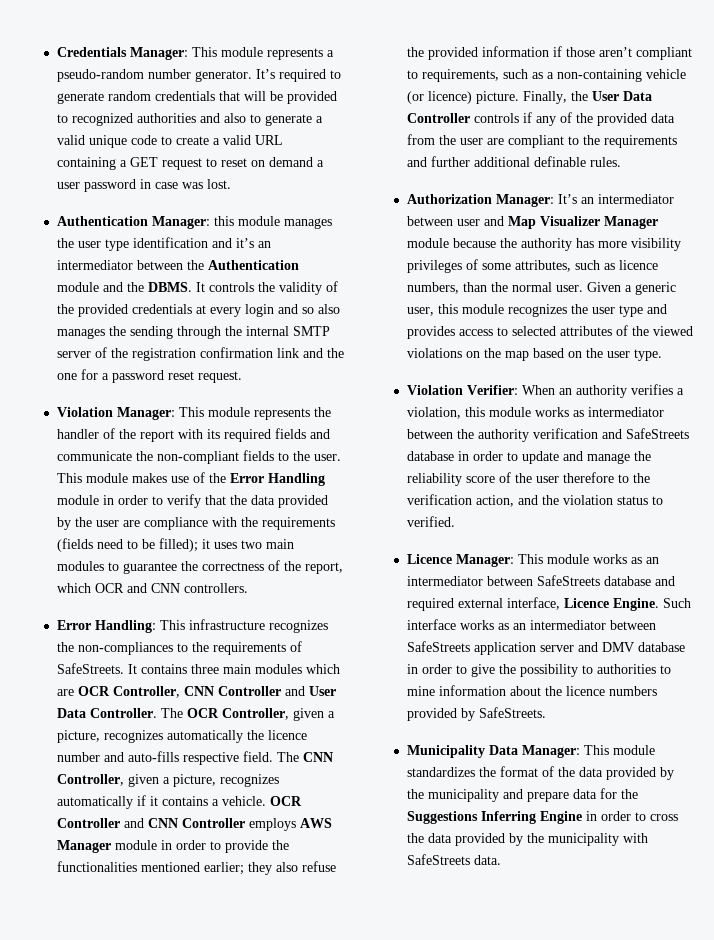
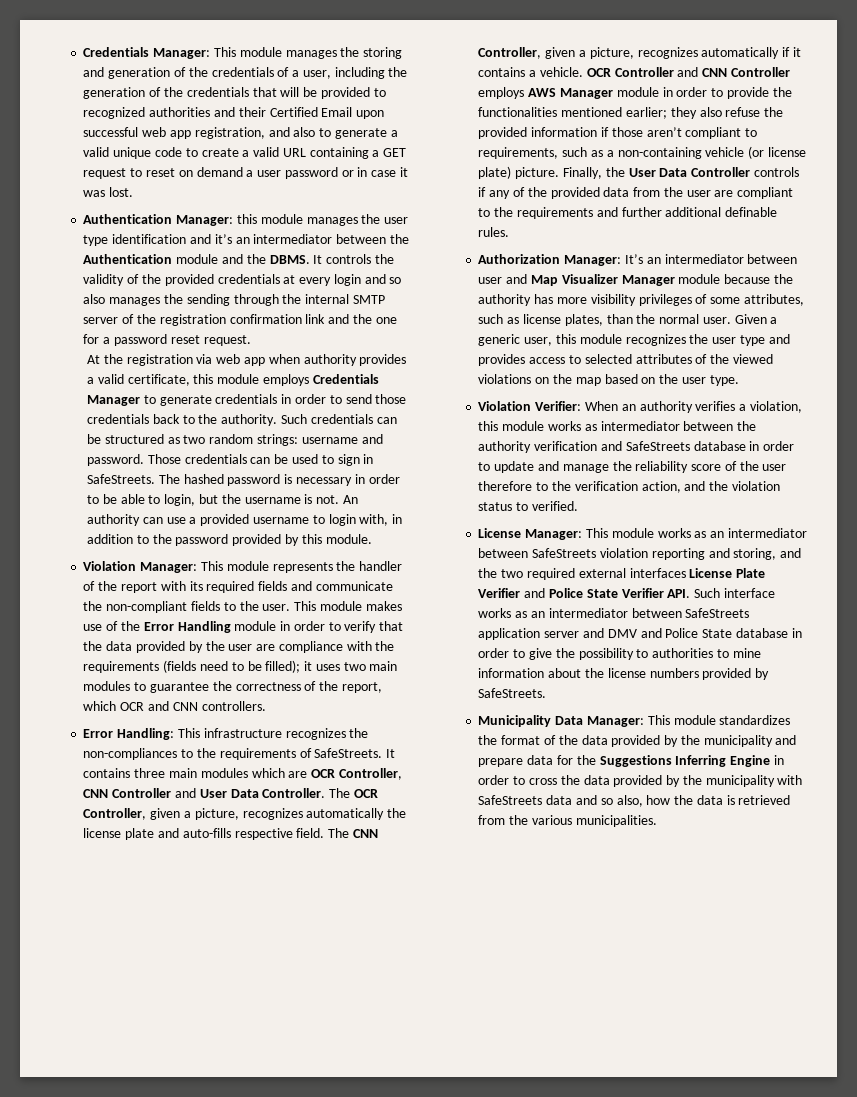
[266,48,334,60] [56,69,341,82] [56,91,151,104] represents a pseudo-random number generator. It’s required to generate random -> [285,47,403,59] [83,67,408,79] [83,87,183,99] manages the storing and generation of the credentials of a user, including the generation of the
(220, 118) none -> [238,107,385,119] [83,127,290,139] their Certified Email upon successful web app registration, and
(136, 185) none -> [341,170,354,177] or
(178, 185) none -> [400,167,409,177] it
(242, 377) none -> [87,354,407,366] [87,374,379,386] [87,394,407,406] [87,414,397,426] [87,434,383,446] [87,454,374,466] [87,474,400,486] [87,494,358,506] [87,514,403,526] [87,534,372,546] // At the registration via web app when authority provides a valid certificate, this module employs Credentials Manager to generate credentials in order to send those credentials back to the authority. Such credentials can be structured as two random strings: username and password. Those credentials can be used to sign in SafeStreets. The hashed password is necessary in order to be able to login, but the username is not. An authority can use a provided username to login with, in addition to the password provided by this module.
[267,730,307,740] [56,752,100,762] licence number -> [83,828,155,840] license plate
[427,91,472,104] licence) -> [767,147,806,157] [478,166,512,179] license plate)
[618,260,658,270] [406,282,459,294] licence numbers, -> [522,314,603,326] license plates,
[406,554,452,564] Licence -> [478,528,522,538] License
[603,576,675,586] [406,597,659,611] database and required external interface, Licence Engine. -> [599,548,802,560] [478,568,766,580] [478,588,691,598] violation reporting and storing, and the two required external interfaces License Plate Verifier and Police State Verifier API.
(634, 647) none -> [640,628,733,638] and Police State
[565,686,605,696] licence -> [607,668,646,678] license
[473,855,501,865] data. -> [546,795,791,807] [478,815,657,827] data and so also, how the data is retrieved from the various municipalities.

